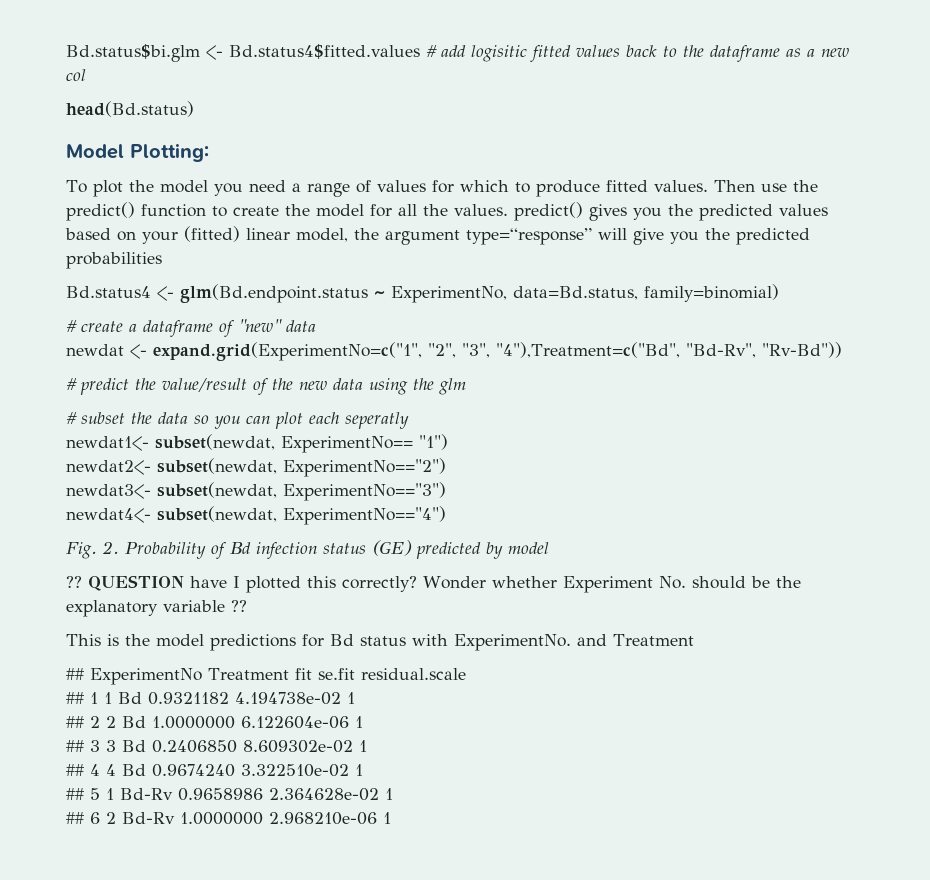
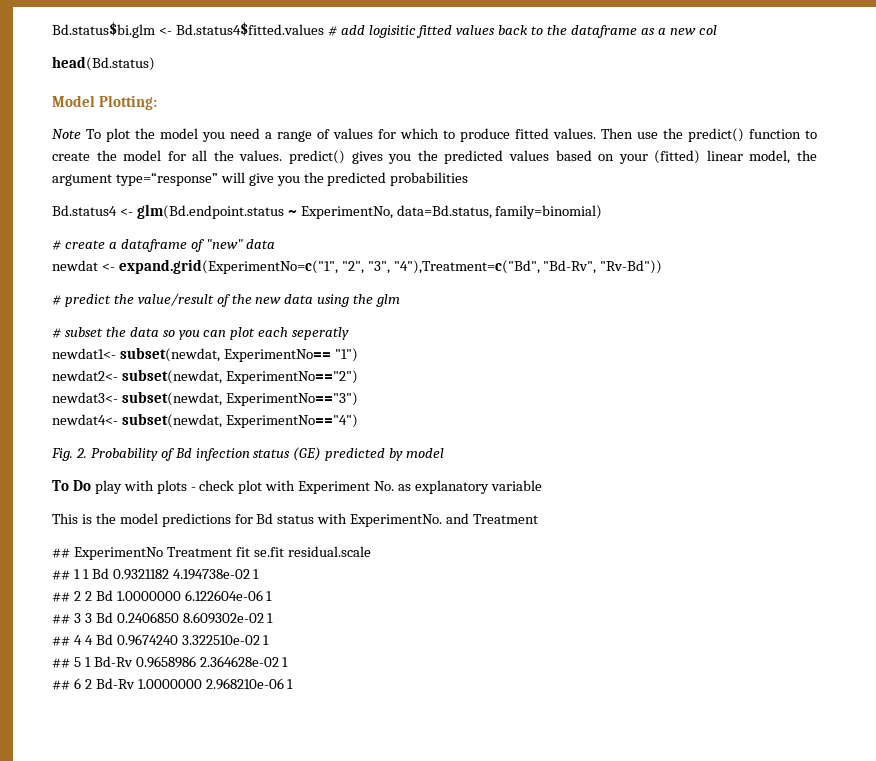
(209, 152) none -> [52,129,81,139] Note
[66,575,801,593] ?? QUESTION have I plotted this correctly? Wonder whether Experiment No. should be the -> [52,480,412,494] To Do play with plots - check plot with Experiment No. as
[231,600,247,612] ?? -> (542, 485) none

